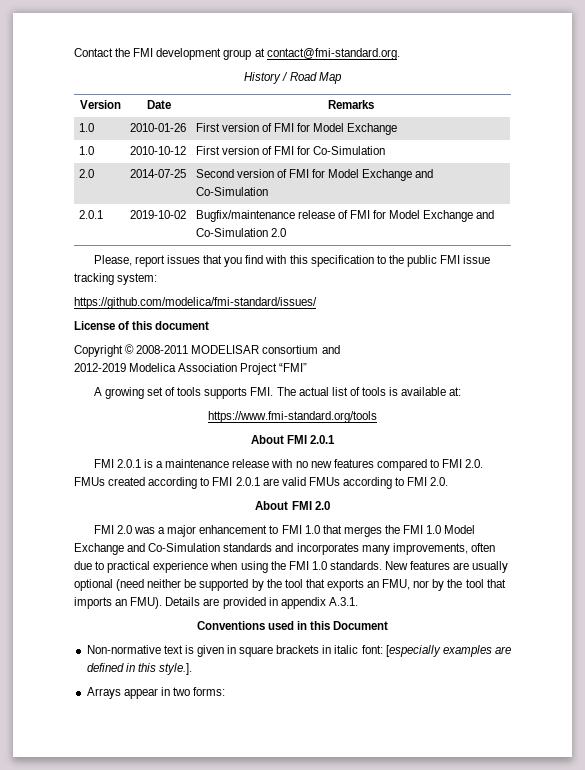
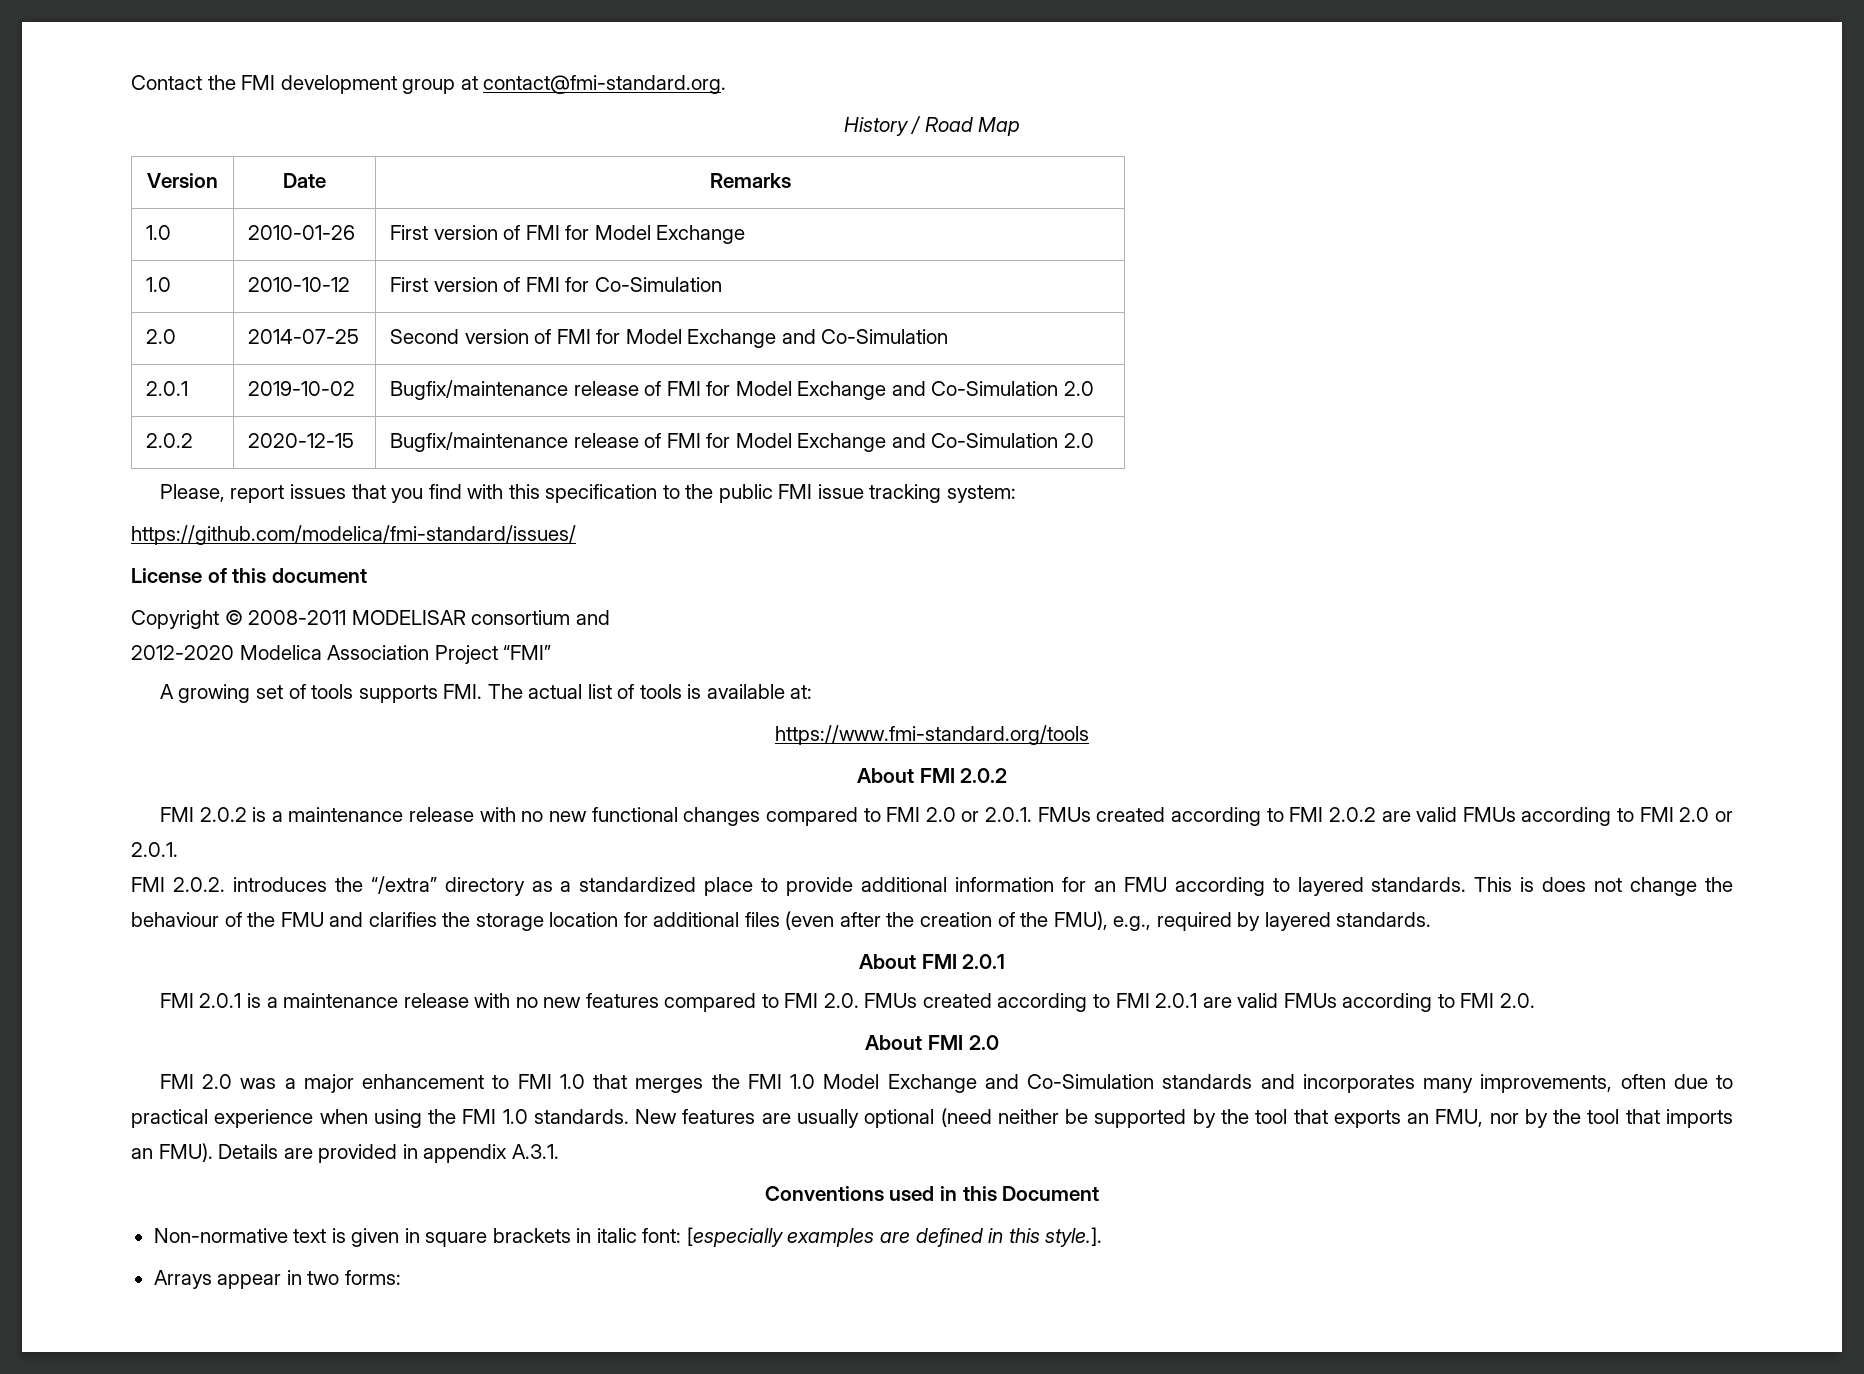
(286, 232) none -> [146,433,194,448] [248,433,355,448] [390,432,1094,452] // 2.0.2 | 2020-12-15 | Bugfix/maintenance release of FMI for Model Exchange and Co-Simulation 2.0
[74,363,126,372] 2012-2019 -> [131,645,234,660] 2012-2020
(377, 417) none -> [856,768,1008,783] [159,807,1733,826] [131,842,178,857] [131,876,1733,896] [131,911,1432,931] // About FMI 2.0.2 // FMI 2.0.2 is a maintenance release with no new functional changes compared to FMI 2.0 or 2.0.1. FMUs created according to FMI 2.0.2 are valid FMUs according to FMI 2.0 or 2.0.1. // FMI 2.0.2. introduces the “/extra” directory as a standardized place to provide additional information for an FMU according to layered standards. This is does not change the behaviour of the FMU and clarifies the storage location for additional files (even after the creation of the FMU), e.g., required by layered standards.

